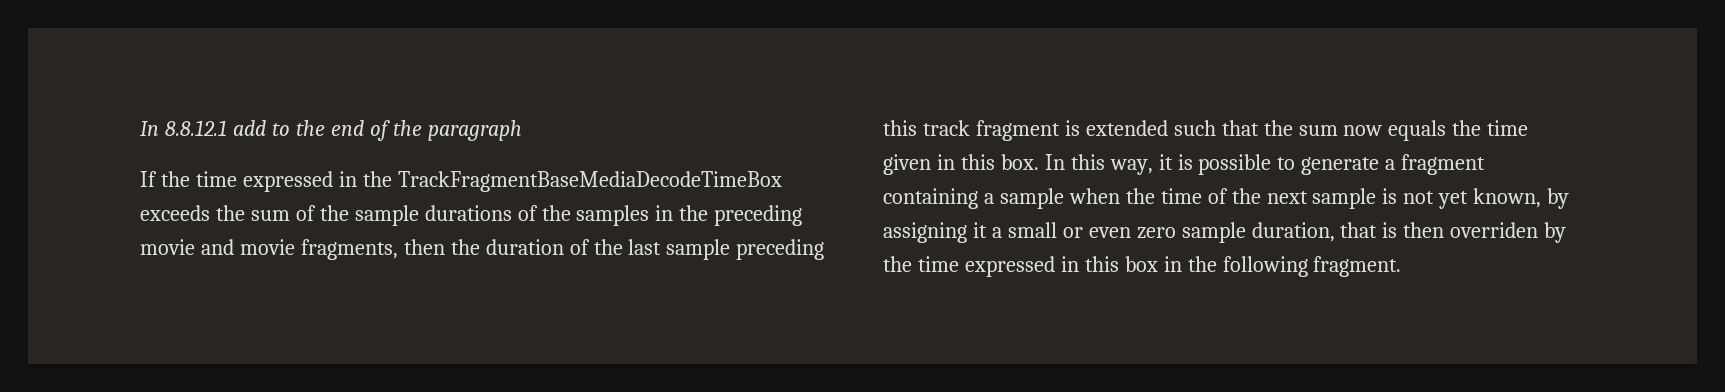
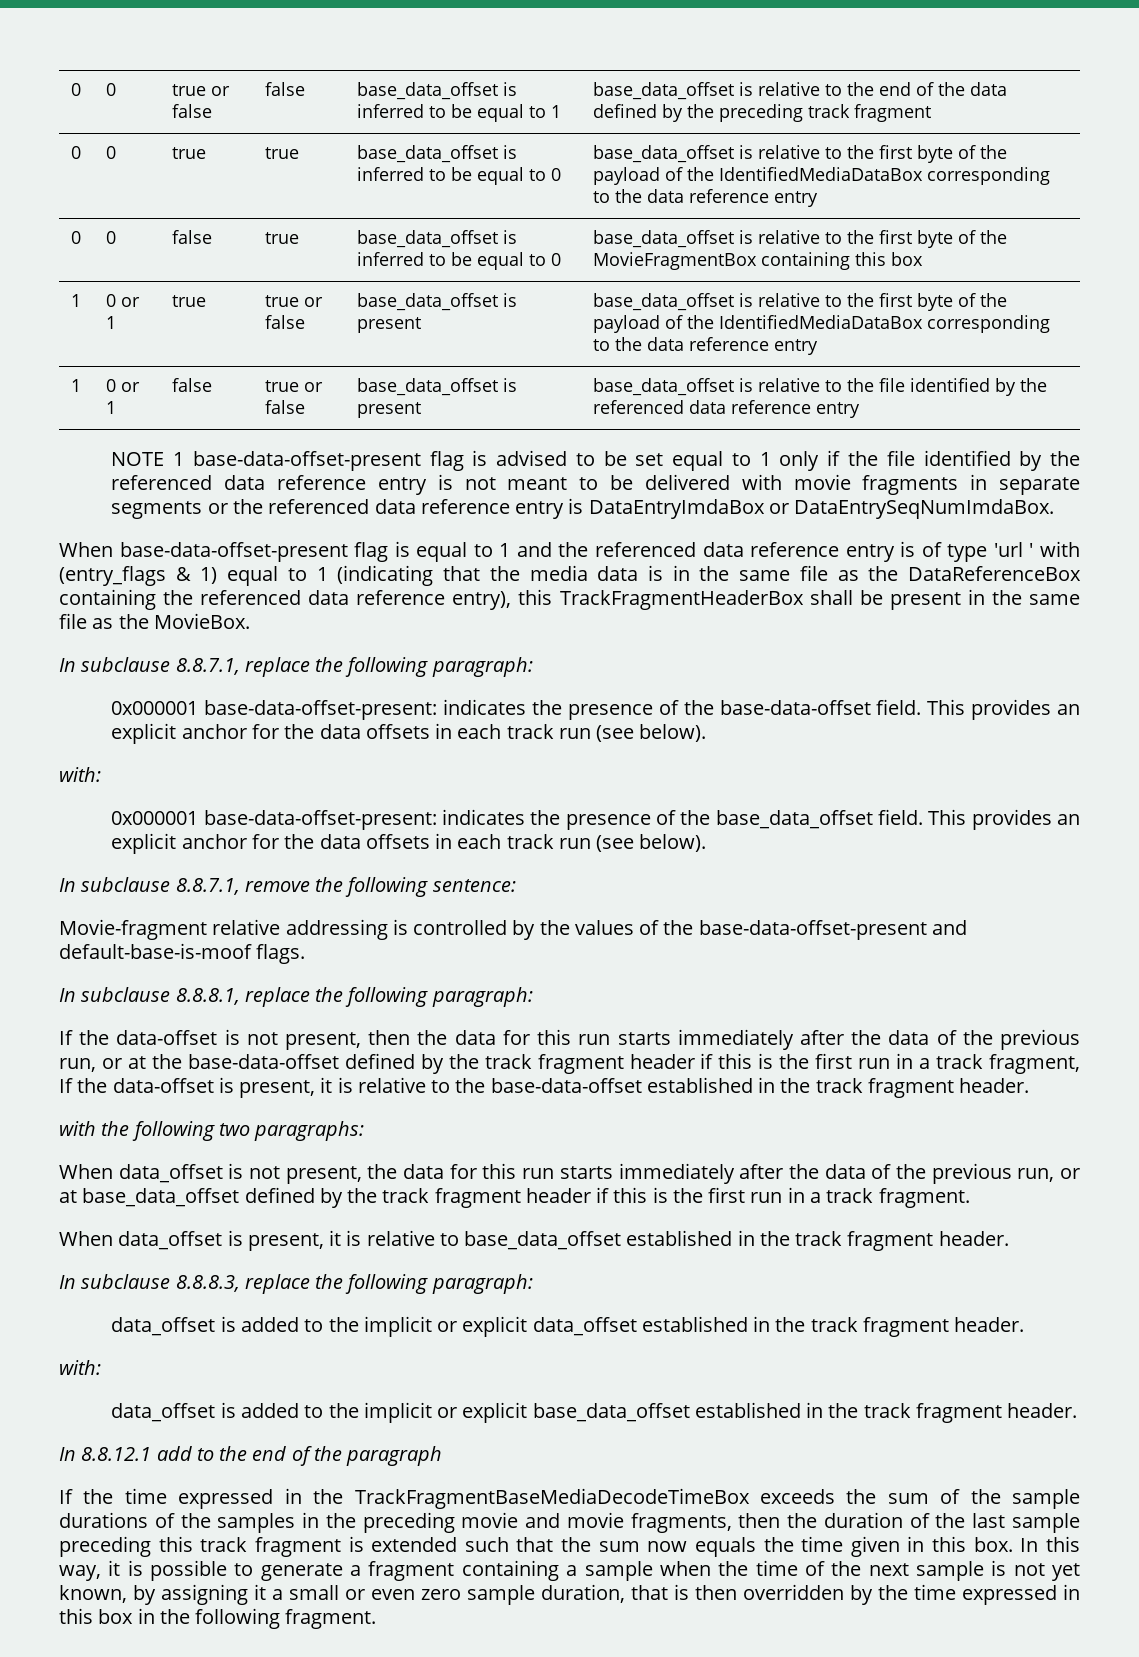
(140, 128) none -> [71,83,82,96] [106,83,117,96] [172,84,231,96] [172,104,213,118] [265,82,306,96] [357,82,518,100] [357,104,562,122] [593,82,1008,100] [593,104,932,122] [71,146,82,159] [106,146,117,159] [172,147,207,159] [265,147,300,159] [357,145,518,163] [357,167,562,185] [593,145,1008,163] [593,167,1051,185] [593,189,819,207] [71,231,82,244] [106,231,117,244] [172,230,213,244] [265,232,300,244] [357,230,518,248] [357,252,562,270] [593,230,1008,248] [593,252,924,270] [71,294,82,307] [106,294,141,307] [106,316,117,329] [172,295,207,307] [265,295,324,307] [265,315,306,329] [357,293,518,311] [357,317,422,333] [593,293,1008,311] [593,315,1051,333] [593,337,819,355] [71,379,82,392] [106,379,141,392] [106,401,117,414] [172,378,213,392] [265,380,324,392] [265,400,306,414] [357,378,518,396] [357,402,422,418] [593,378,1048,396] [593,400,861,418] [111,450,1080,471] [111,474,1081,495] [111,498,1055,519] [59,541,1080,562] [59,565,1081,586] [59,589,1080,610] [59,613,250,629] [59,657,533,677] [111,699,1081,720] [111,723,707,744] [59,767,101,782] [111,809,1080,830] [111,833,707,854] [59,877,516,897] [59,919,967,940] [59,943,306,964] [59,987,533,1007] [59,1029,1080,1050] [59,1053,1081,1074] [59,1077,1030,1098] [59,1121,365,1141] [59,1163,1081,1184] [59,1187,970,1208] [59,1230,1009,1251] [59,1274,533,1294] [111,1316,1025,1337] [59,1360,101,1375] [111,1402,1078,1423] 0 | 0 | true or false | false | base_data_offset is inferred to be equal to 1 | base_data_offset is relative to the end of the data defined by the preceding track fragment // 0 | 0 | true | true | base_data_offset is inferred to be equal to 0 | base_data_offset is relative to the first byte of the payload of the IdentifiedMediaDataBox corresponding to the data reference entry // 0 | 0 | false | true | base_data_offset is inferred to be equal to 0 | base_data_offset is relative to the first byte of the MovieFragmentBox containing this box // 1 | 0 or 1 | true | true or false | base_data_offset is present | base_data_offset is relative to the first byte of the payload of the IdentifiedMediaDataBox corresponding to the data reference entry // 1 | 0 or 1 | false | true or false | base_data_offset is present | base_data_offset is relative to the file identified by the referenced data reference entry // NOTE 1 base-data-offset-present flag is advised to be set equal to 1 only if the file identified by the referenced data reference entry is not meant to be delivered with movie fragments in separate segments or the referenced data reference entry is DataEntryImdaBox or DataEntrySeqNumImdaBox. // When base-data-offset-present flag is equal to 1 and the referenced data reference entry is of type 'url ' with (entry_flags & 1) equal to 1 (indicating that the media data is in the same file as the DataReferenceBox containing the referenced data reference entry), this TrackFragmentHeaderBox shall be present in the same file as the MovieBox. // In subclause 8.8.7.1, replace the following paragraph: // 0x000001 base-data-offset-present: indicates the presence of the base-data-offset field. This provides an explicit anchor for the data offsets in each track run (see below). // with: // 0x000001 base-data-offset-present: indicates the presence of the base_data_offset field. This provides an explicit anchor for the data offsets in each track run (see below). // In subclause 8.8.7.1, remove the following sentence: // Movie-fragment relative addressing is controlled by the values of the base-data-offset-present and default-base-is-moof flags. // In subclause 8.8.8.1, replace the following paragraph: // If the data-offset is not present, then the data for this run starts immediately after the data of the previous run, or at the base-data-offset defined by the track fragment header if this is the first run in a track fragment, If the data-offset is present, it is relative to the base-data-offset established in the track fragment header. // with the following two paragraphs: // When data_offset is not present, the data for this run starts immediately after the data of the previous run, or at base_data_offset defined by the track fragment header if this is the first run in a track fragment. // When data_offset is present, it is relative to base_data_offset established in the track fragment header. // In subclause 8.8.8.3, replace the following paragraph: // data_offset is added to the implicit or explicit data_offset established in the track fragment header. // with: // data_offset is added to the implicit or explicit base_data_offset established in the track fragment header. //
[1450,222,1539,238] overriden -> [743,1584,844,1600] overridden

